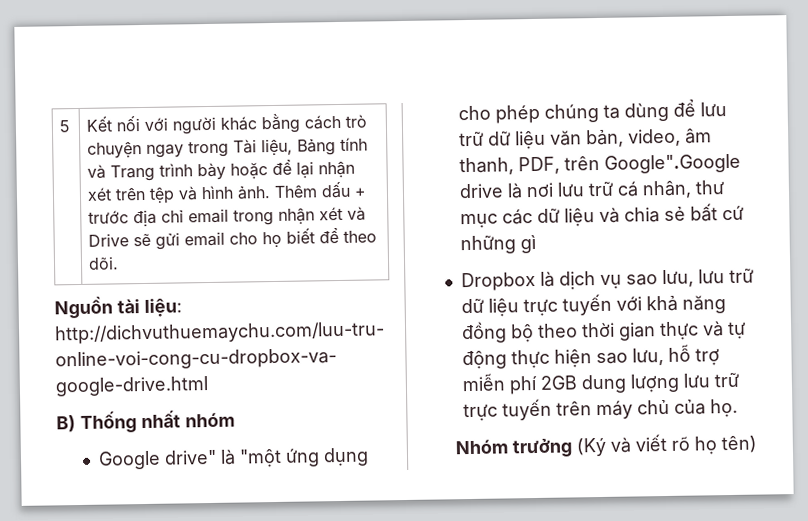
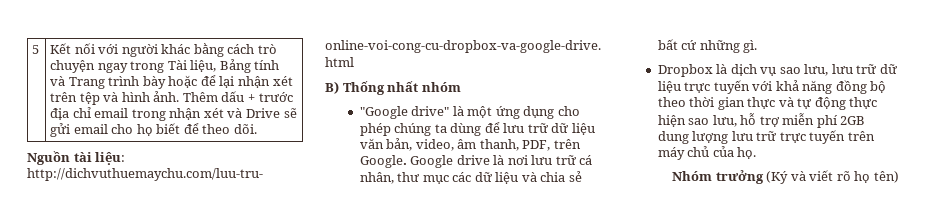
[97,450,161,470] Google -> [359,106,408,119] "Google
[238,448,282,468] "một -> [467,106,493,118] một
[603,153,741,174] Google".Google -> [359,155,454,168] Google. Google
[519,234,536,254] gì -> [743,40,758,53] gì.

